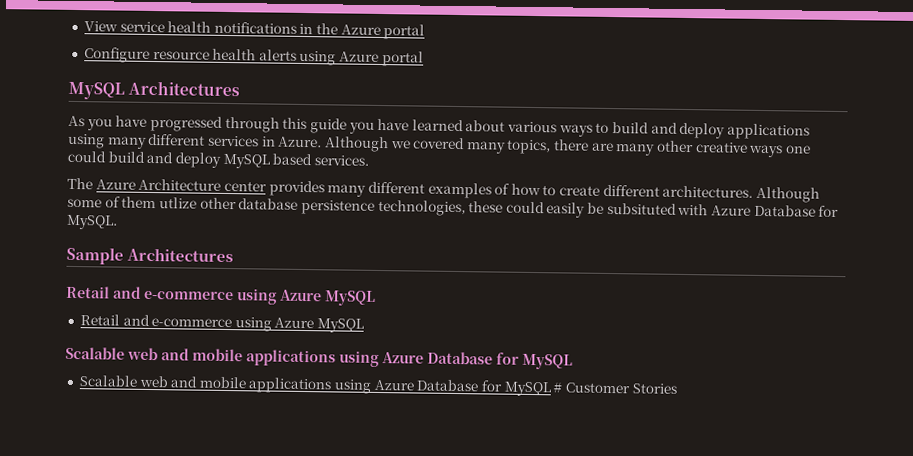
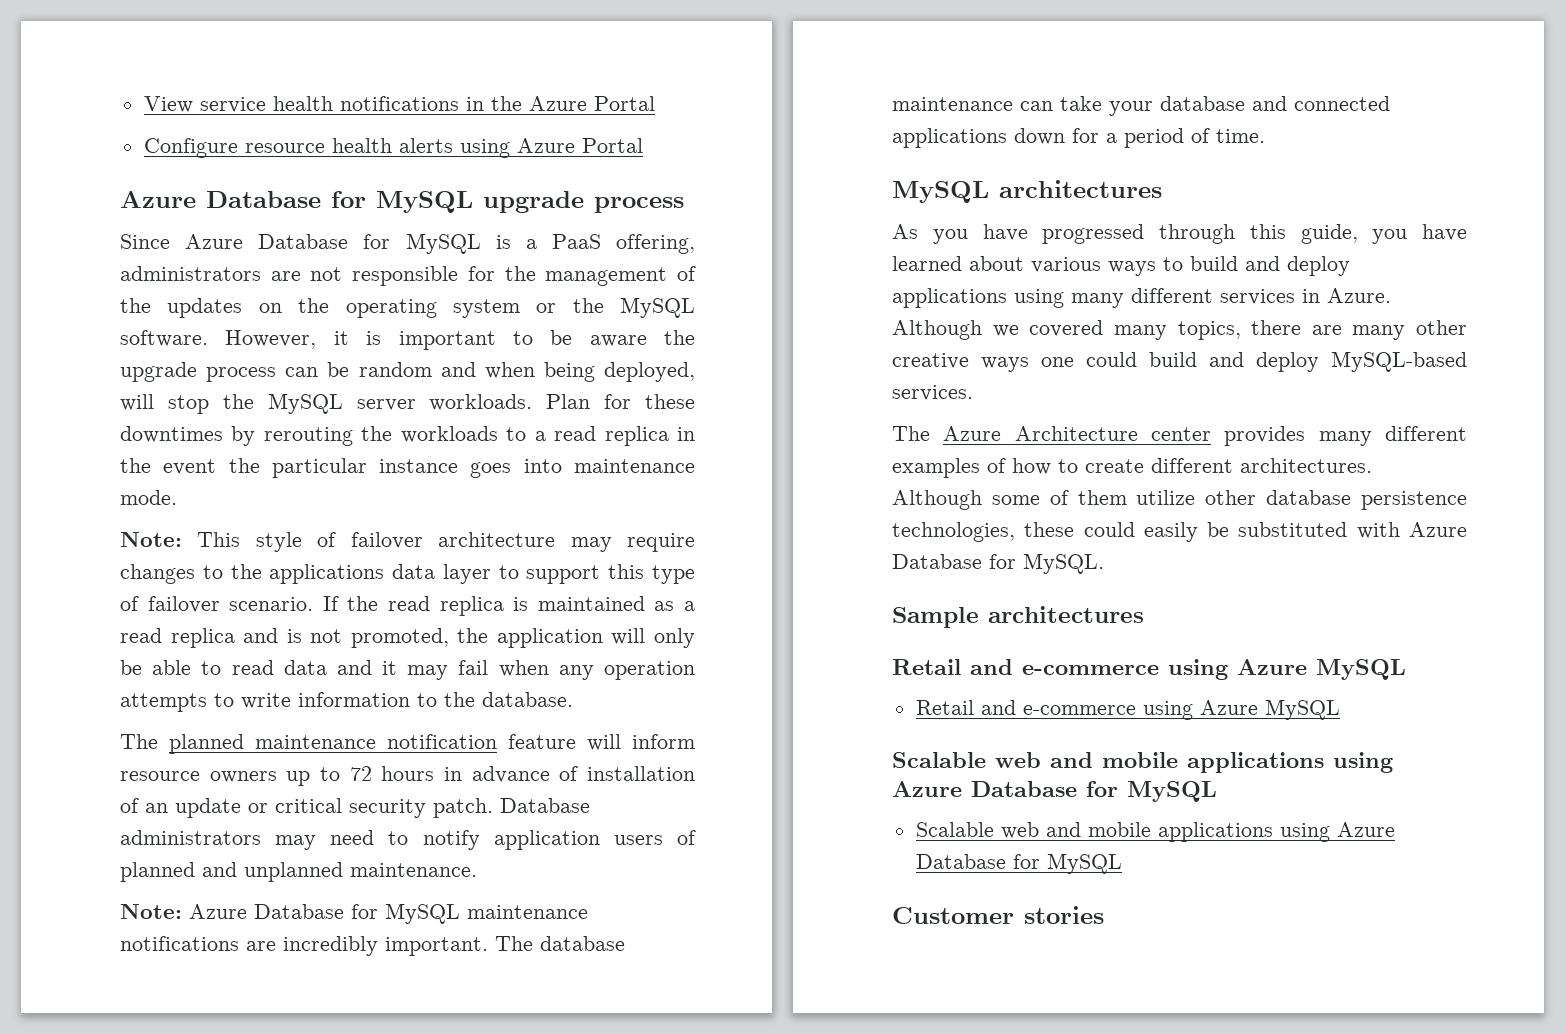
[383,24,426,40] portal -> [593,96,655,111] Portal
[381,51,424,67] [68,80,241,100] portal // MySQL Architectures -> [581,138,643,153] [120,191,684,213] [120,233,695,254] [120,266,696,286] [120,297,695,318] [120,330,695,350] [120,362,695,382] [120,393,695,414] [120,426,696,446] [120,458,695,478] [120,490,177,505] [120,532,695,552] [120,564,695,584] [120,596,696,616] [120,628,695,648] [120,660,695,680] [120,692,573,712] [120,734,695,754] [120,766,695,786] [120,798,590,818] [120,830,696,850] [120,862,477,882] [120,903,588,924] [120,936,625,956] [892,96,1390,116] [892,128,1265,148] [892,180,1162,203] Portal // Azure Database for MySQL upgrade process // Since Azure Database for MySQL is a PaaS offering, administrators are not responsible for the management of the updates on the operating system or the MySQL software. However, it is important to be aware the upgrade process can be random and when being deployed, will stop the MySQL server workloads. Plan for these downtimes by rerouting the workloads to a read replica in the event the particular instance goes into maintenance mode. // Note: This style of failover architecture may require changes to the applications data layer to support this type of failover scenario. If the read replica is maintained as a read replica and is not promoted, the application will only be able to read data and it may fail when any operation attempts to write information to the database. // The planned maintenance notification feature will inform resource owners up to 72 hours in advance of installation of an update or critical security patch. Database administrators may need to notify application users of planned and unplanned maintenance. // Note: Azure Database for MySQL maintenance notifications are incredibly important. The database maintenance can take your database and connected applications down for a period of time. // MySQL architectures
[309,118,347,134] guide -> [1300,224,1358,244] guide,
[222,153,313,169] MySQL based -> [1331,351,1467,372] MySQL-based
[158,197,197,209] utlize -> [1136,490,1196,505] utilize
[606,202,677,215] subsituted -> [1238,522,1348,537] substituted
[127,247,234,263] Architectures -> [988,606,1144,623] architectures
[553,382,677,394] # Customer Stories -> [892,906,1104,924] // Customer stories

